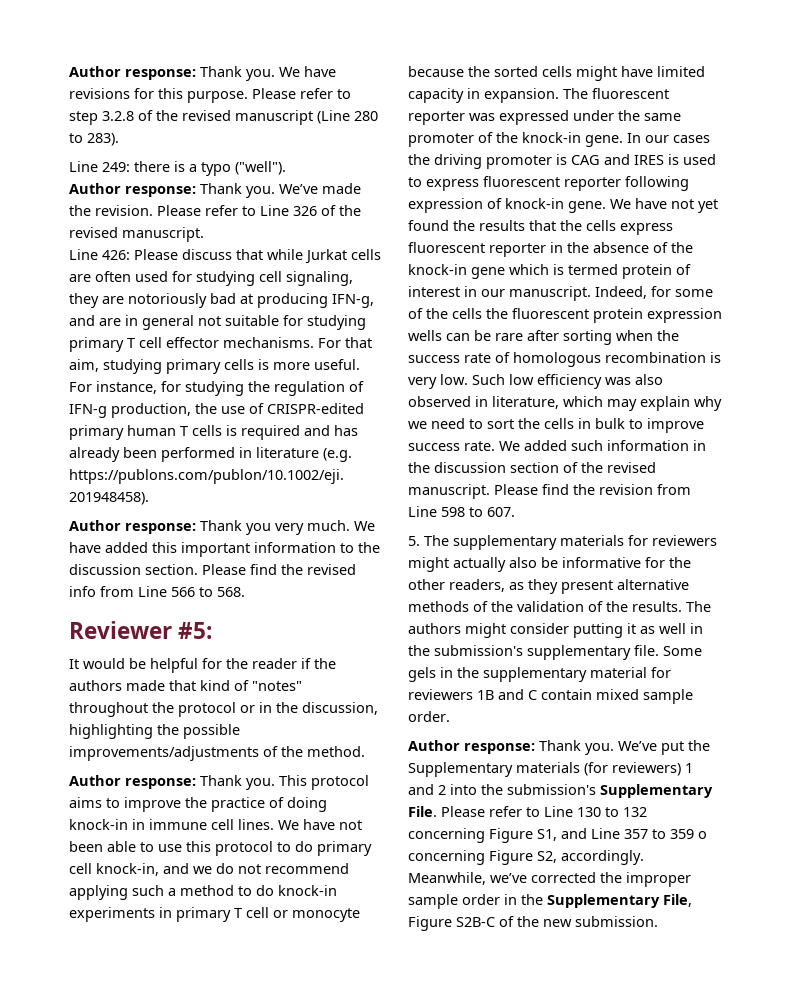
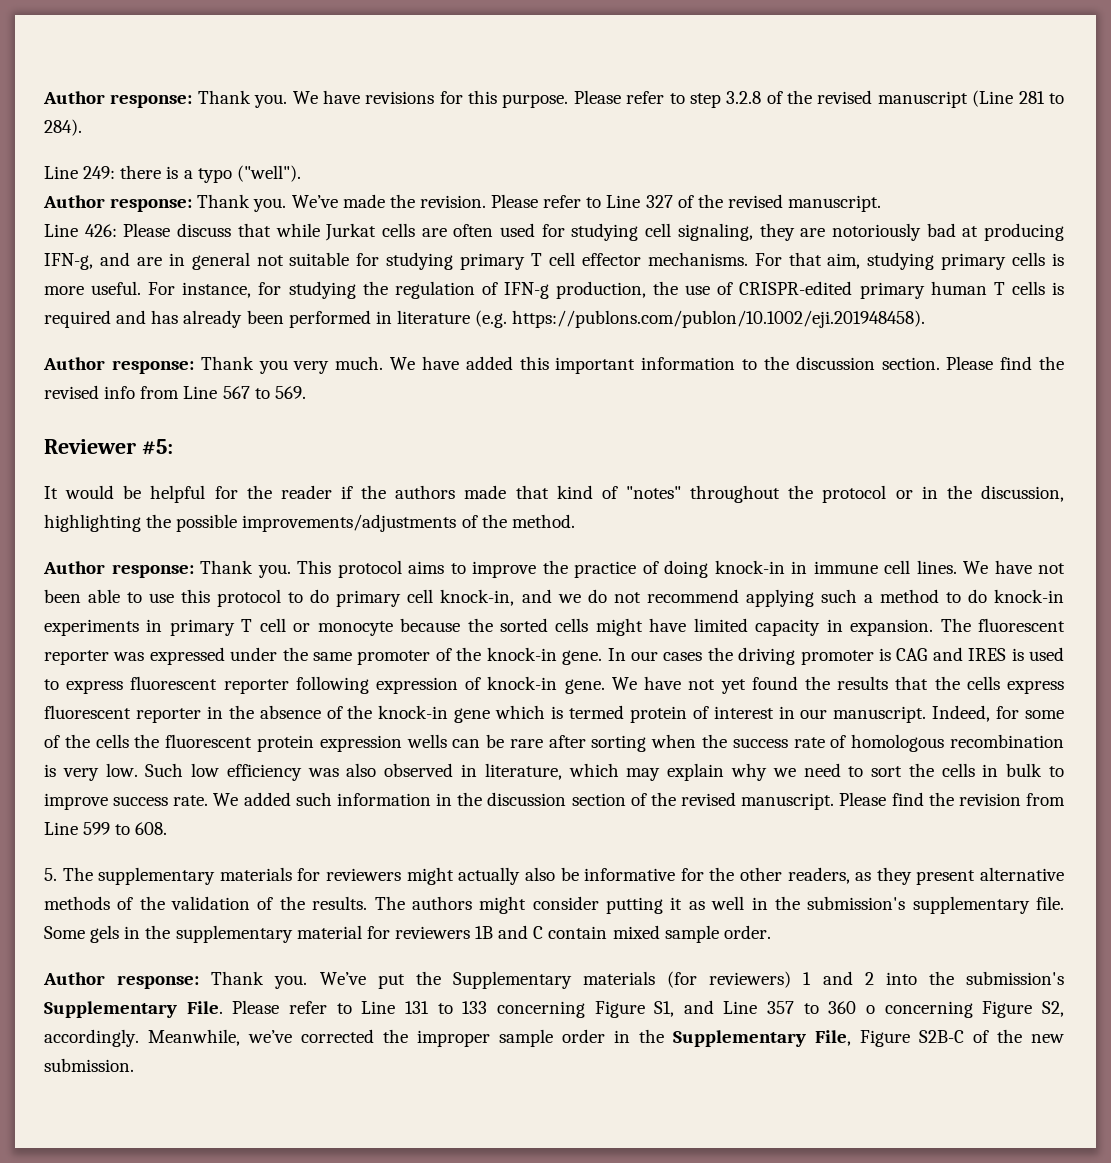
[354,111,378,121] [69,133,119,146] 280 to 283). -> [1018,91,1065,104] [44,119,82,136] 281 to 284).
[293,206,317,216] 326 -> [645,195,673,208] 327
[171,587,245,597] 566 to 568. -> [222,386,306,399] 567 to 569.
[441,507,515,517] 598 to 607. -> [83,822,168,835] 599 to 608.
[577,807,647,817] 130 to 132 -> [404,1001,488,1014] 131 to 133
[670,829,694,839] 359 -> [828,1001,857,1014] 360

